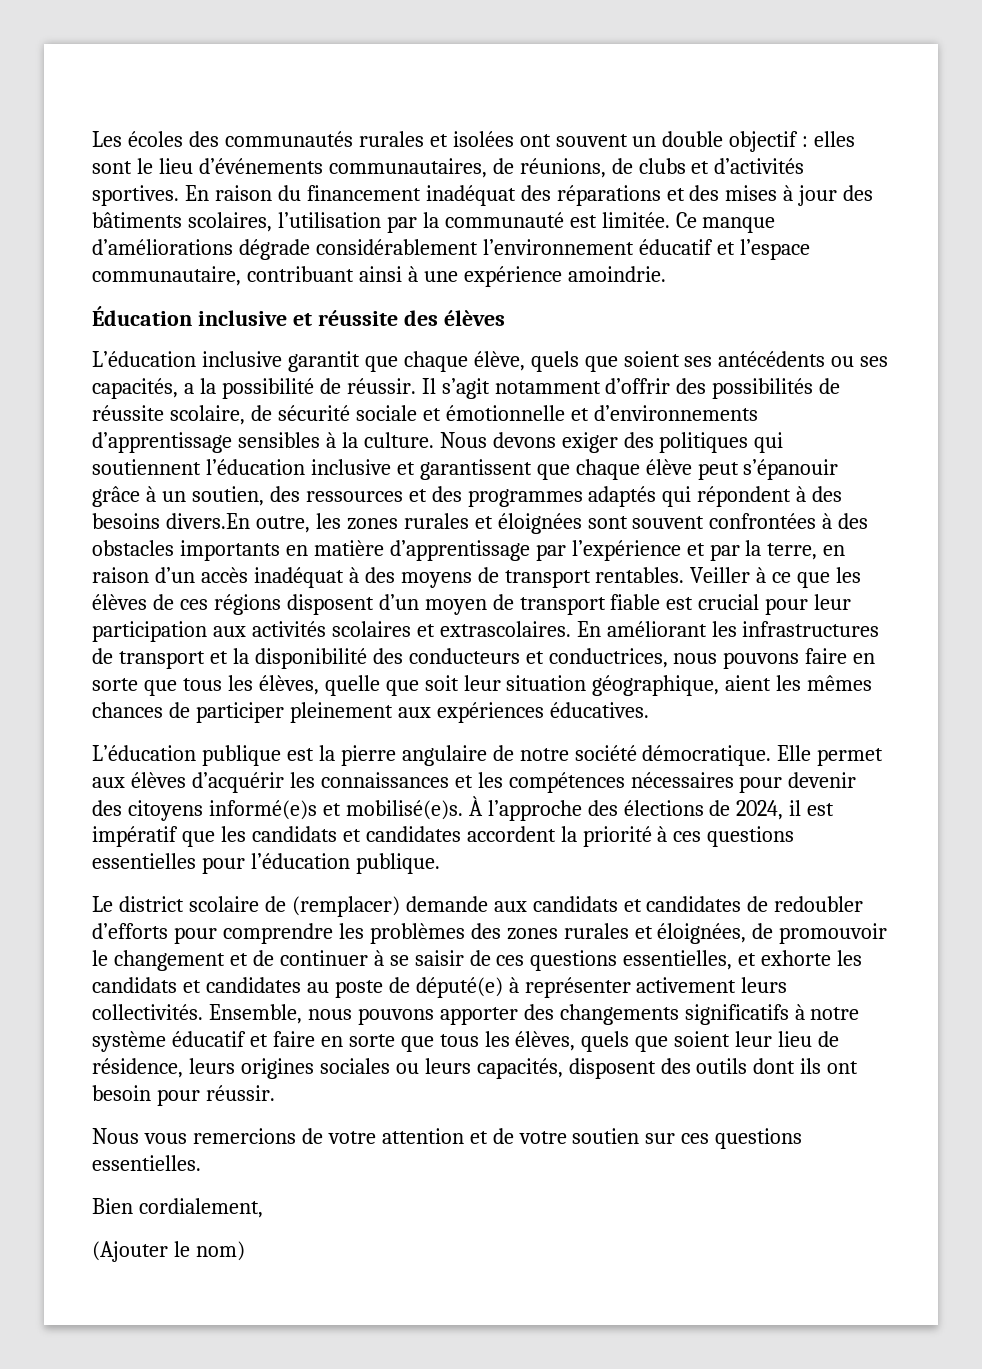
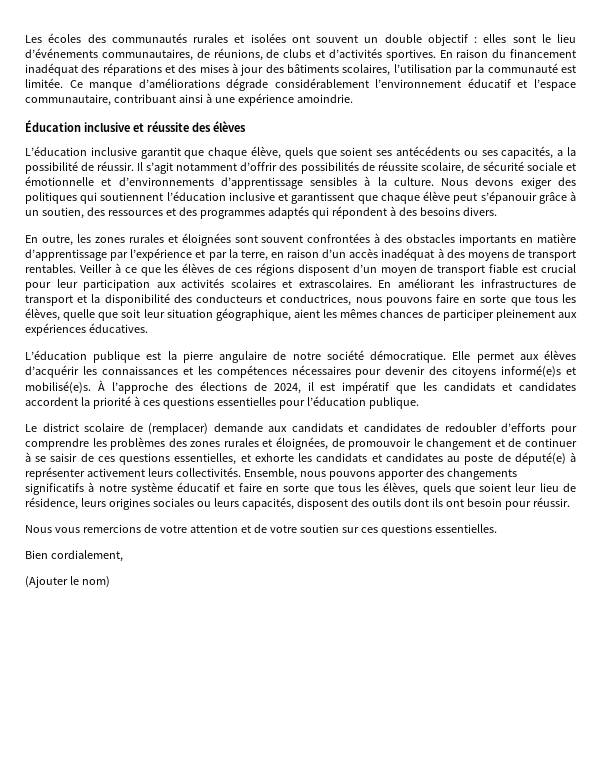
[165,513,250,529] divers.En -> [462,207,497,216] [25,235,38,243] divers. // En

